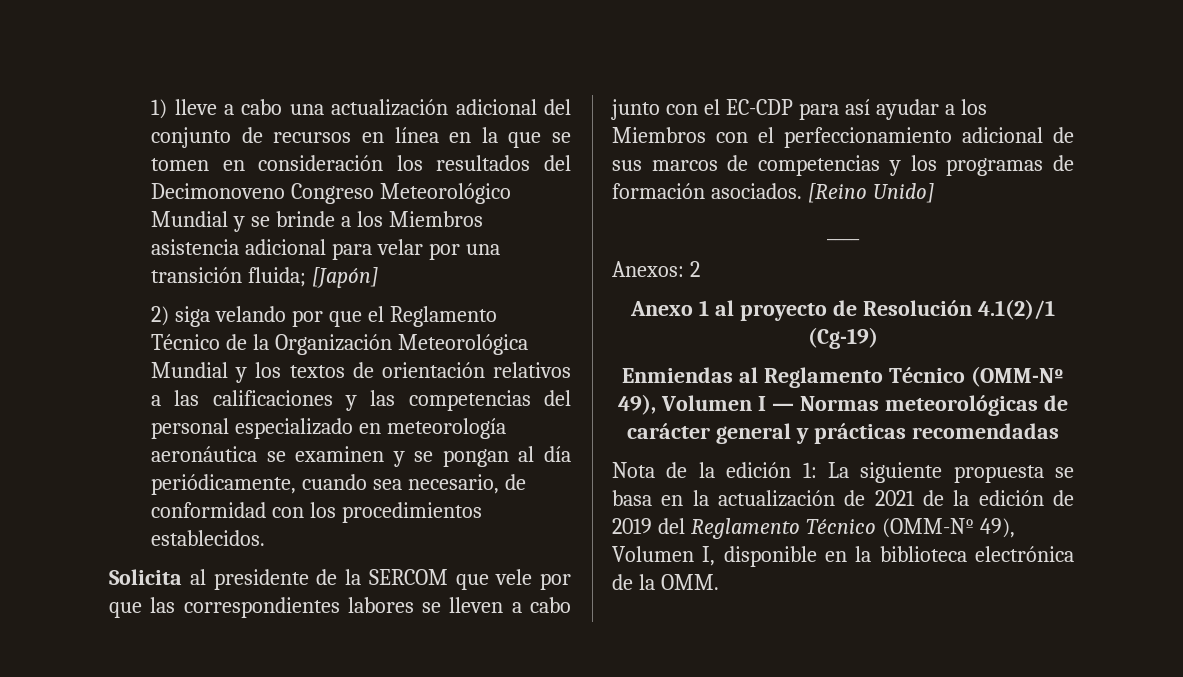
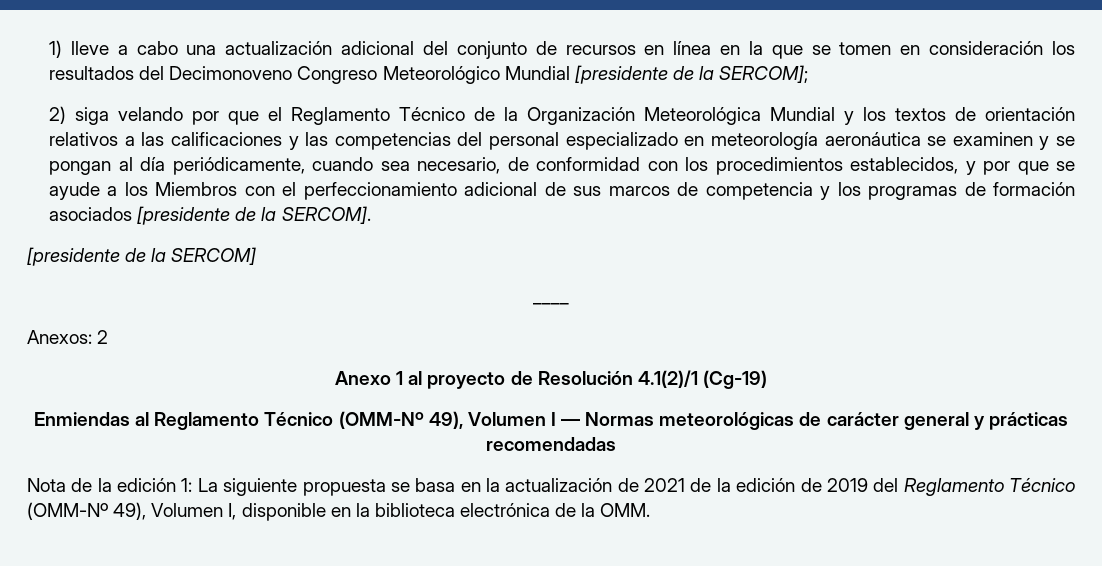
[233,211,483,232] [151,239,500,260] [151,267,379,288] y se brinde a los Miembros asistencia adicional para velar por una transición fluida; [Japón] -> [574,65,809,84] [presidente de la SERCOM];
[151,530,266,546] [109,569,571,590] [109,597,571,618] [611,99,939,120] establecidos. // Solicita al presidente de la SERCOM que vele por que las correspondientes labores se lleven a cabo junto con el EC-CDP para así ayudar -> [850,157,1075,175] [49,182,101,200] establecidos, y por que se ayude
[758,155,881,176] competencias -> [705,182,813,200] competencia
[710,183,934,203] asociados. [Reino Unido] -> [49,206,371,225] [27,247,257,266] asociados [presidente de la SERCOM]. // [presidente de la SERCOM]

